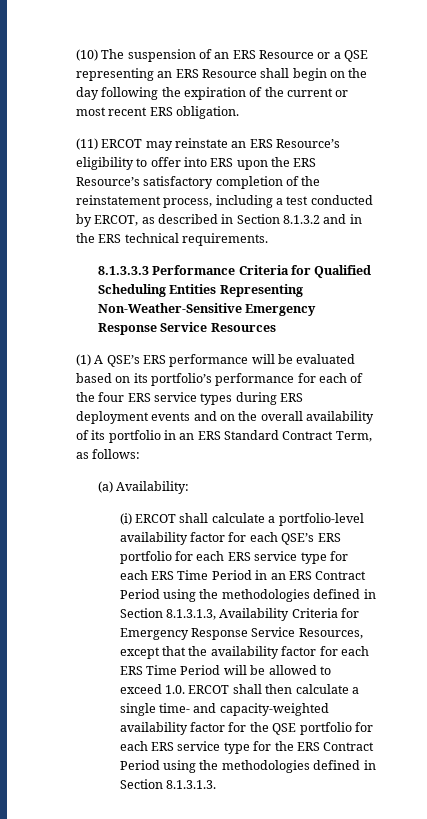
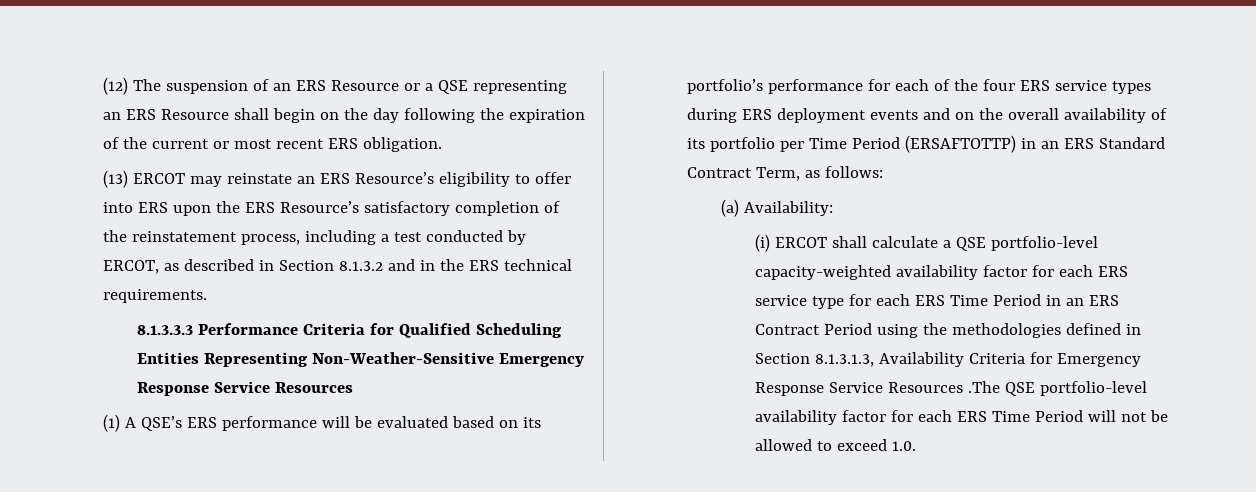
[75,49,98,61] (10) -> [103,77,129,95] (12)
[75,138,98,150] (11) -> [103,170,129,188] (13)
(161, 436) none -> [780,135,1017,153] per Time Period (ERSAFTOTTP)
[278,513,364,526] [119,532,341,545] [119,551,225,564] portfolio-level availability factor for each QSE’s ERS portfolio for each -> [955,236,1098,251] [754,265,1093,280] QSE portfolio-level capacity-weighted availability factor for each
[298,628,363,639] [119,646,208,659] Resources, except that the -> [887,381,1147,396] Resources .The QSE portfolio-level
(247, 670) none -> [1120,412,1147,422] not
[188,684,359,694] [119,703,329,716] [119,722,373,735] [119,741,375,754] [119,760,376,773] [119,779,217,789] ERCOT shall then calculate a single time- and capacity-weighted availability factor for the QSE portfolio for each ERS service type for the ERS Contract Period using the methodologies defined in Section 8.1.3.1.3. -> (916, 446) none

